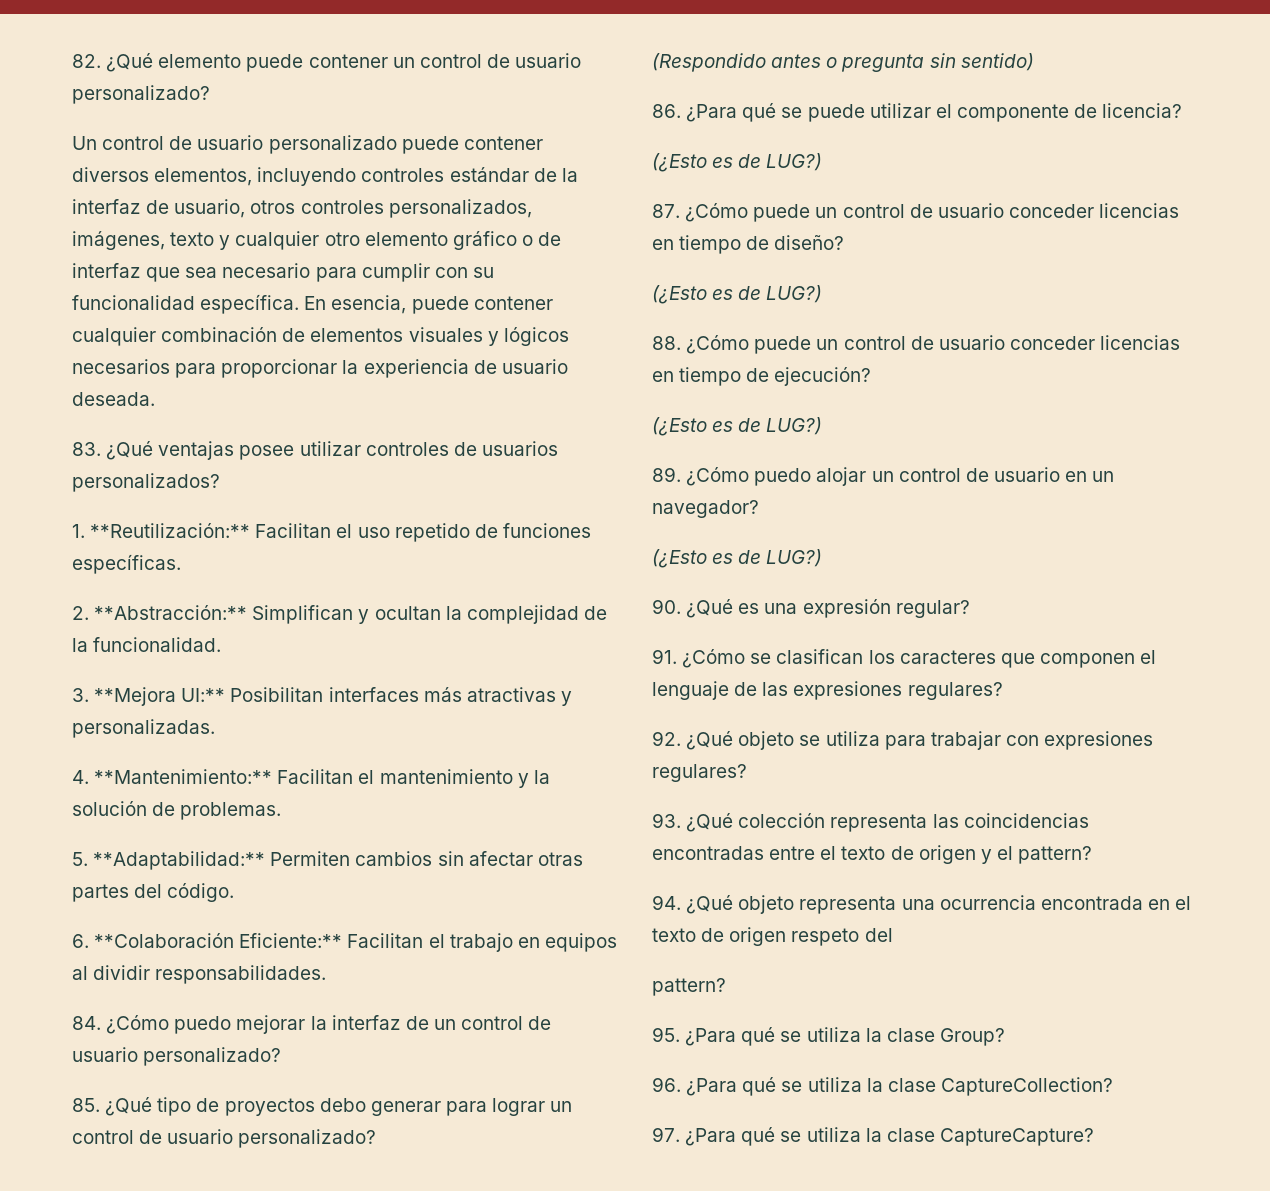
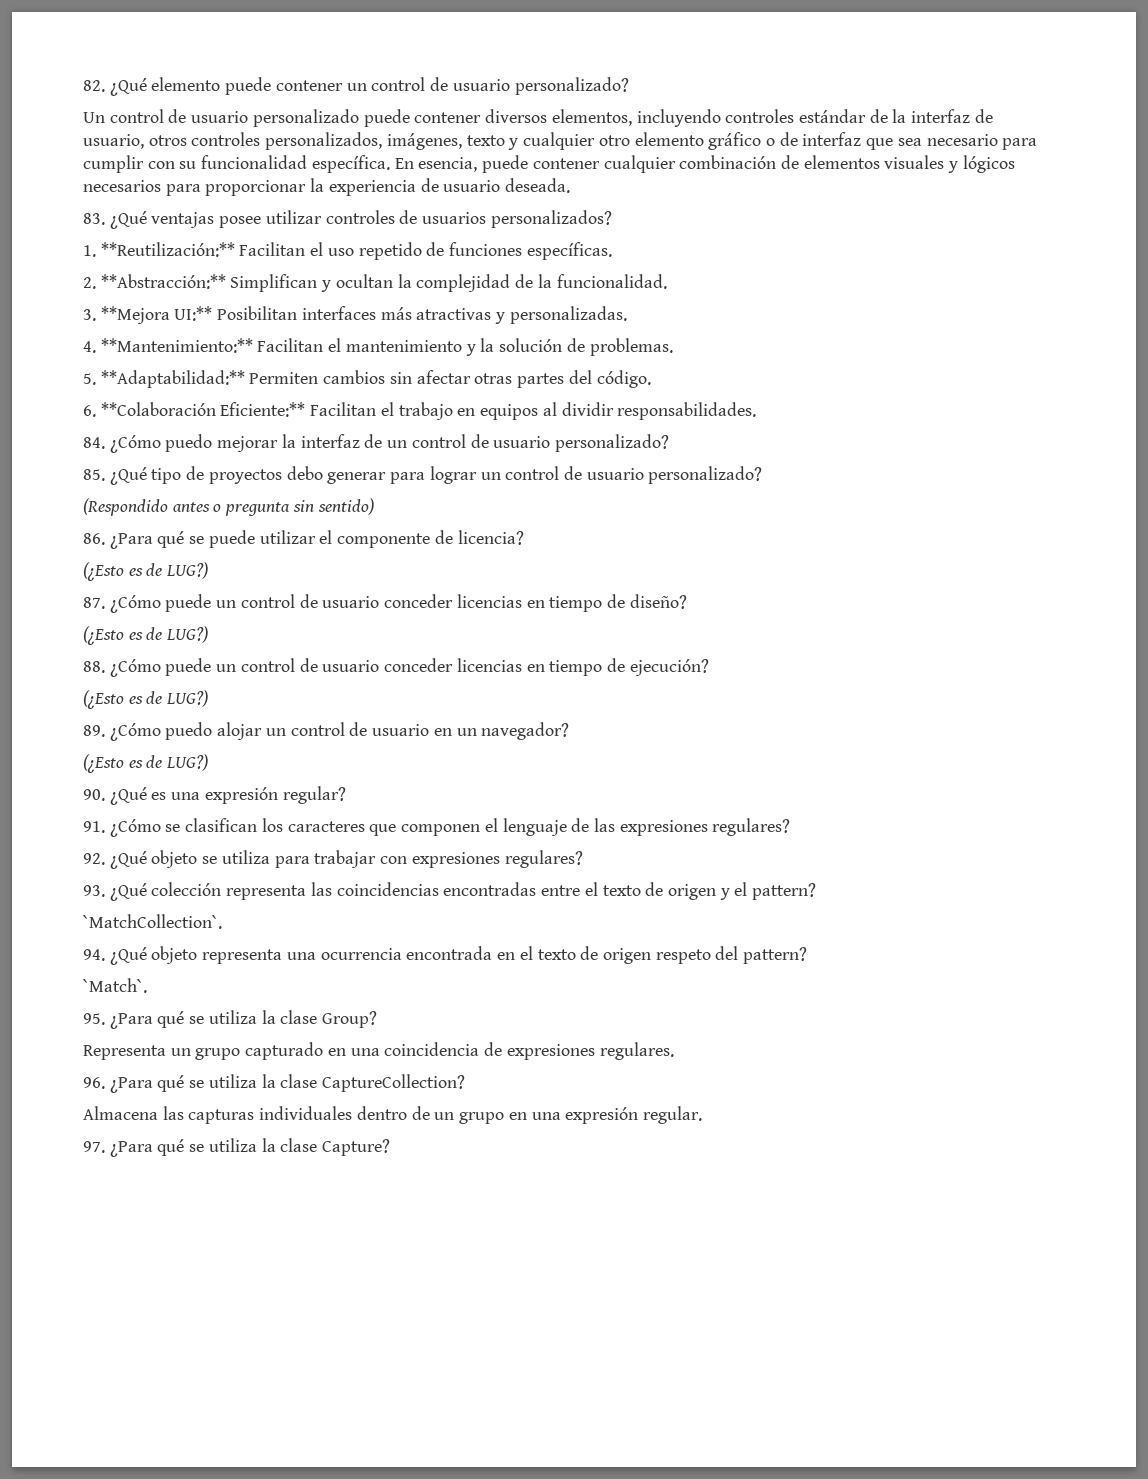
(1093, 855) none -> [83,914,222,929] // `MatchCollection`.
[652,978,726,996] // pattern? -> [743,947,808,964] [83,978,147,993] pattern? // `Match`.
(1005, 1037) none -> [83,1042,674,1060] // Representa un grupo capturado en una coincidencia de expresiones regulares.
(1113, 1086) none -> [83,1106,702,1124] // Almacena las capturas individuales dentro de un grupo en una expresión regular.
[939,1128,1094,1146] CaptureCapture? -> [322,1139,391,1156] Capture?

